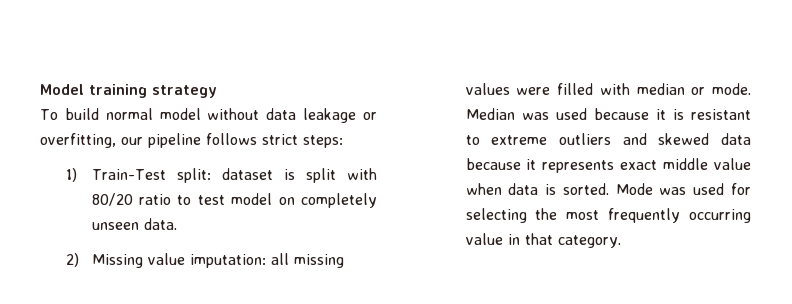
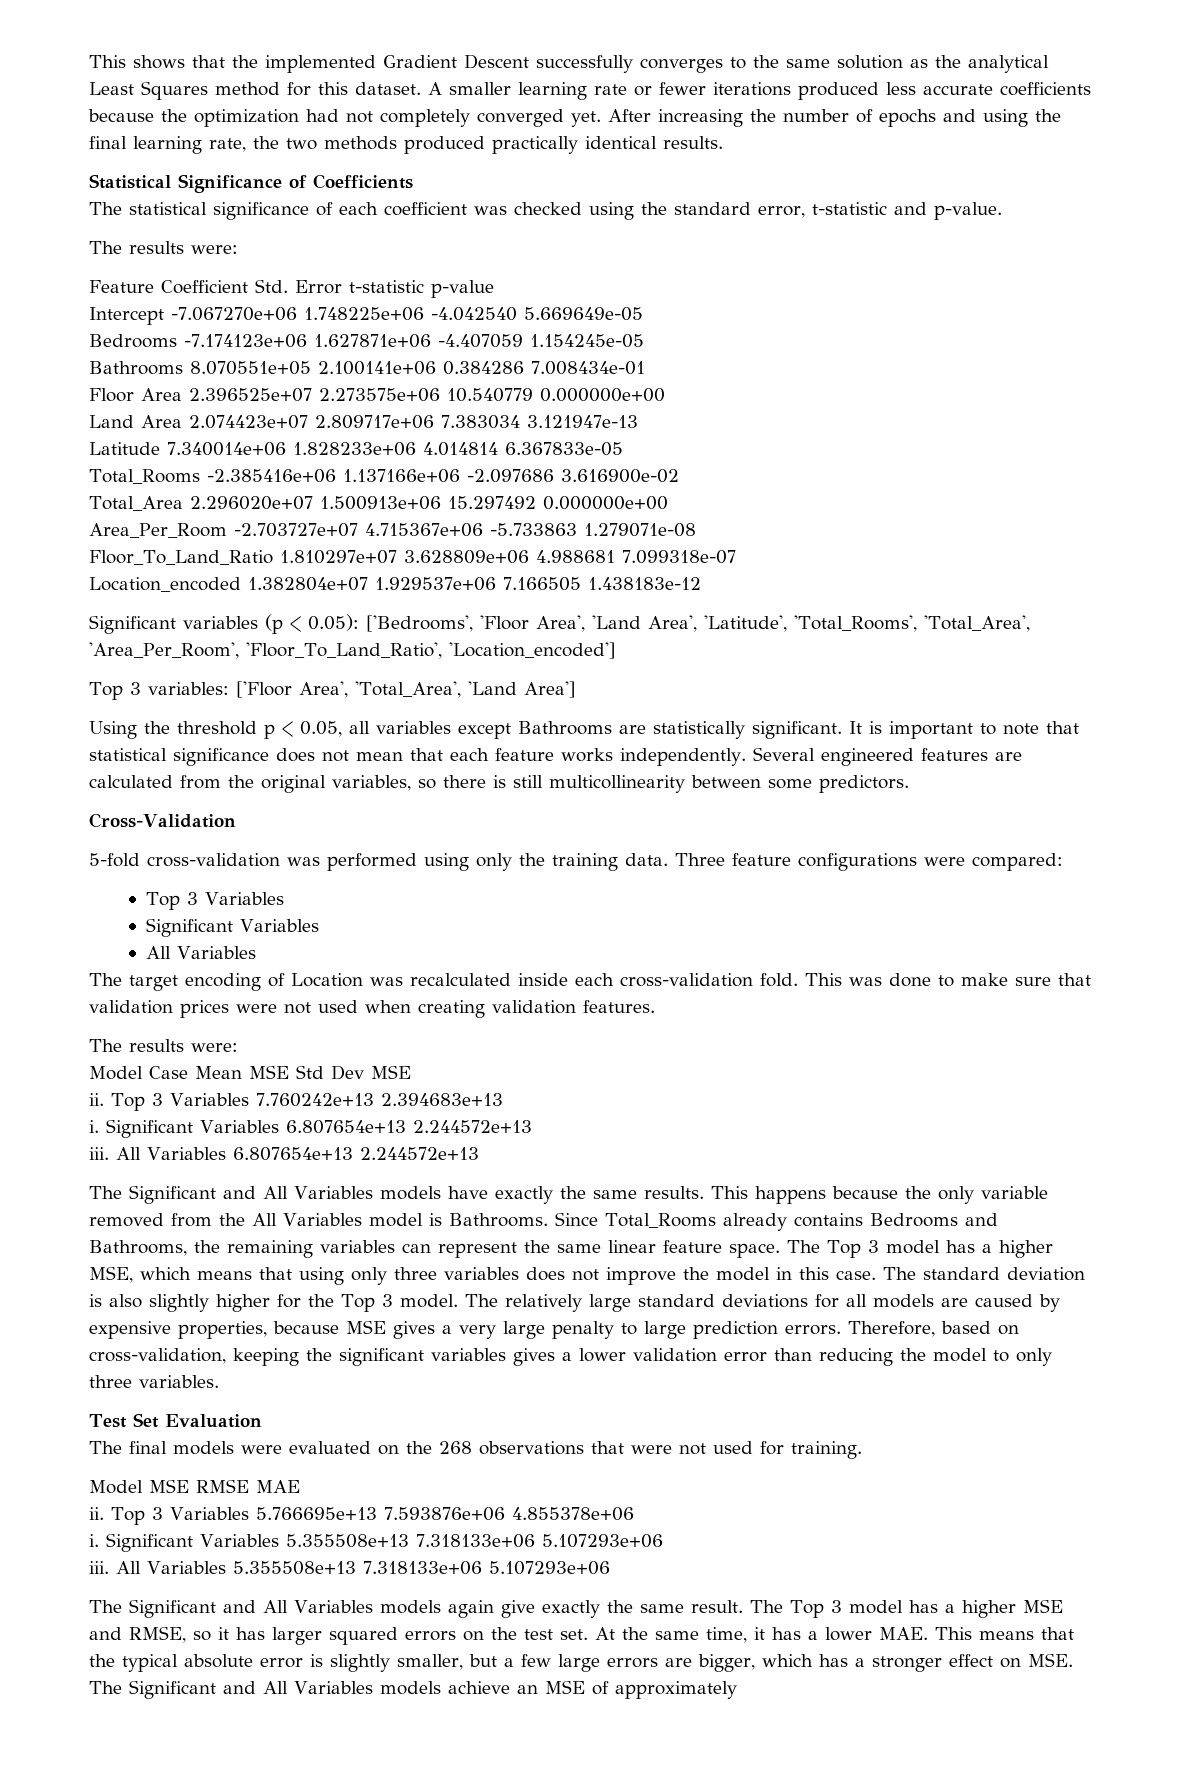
[40,84,217,98] [40,108,377,123] [40,133,343,148] [65,168,377,183] [91,193,377,208] [91,218,177,230] [65,253,344,268] [465,83,751,95] [465,108,751,120] [465,133,751,145] [465,158,751,173] [465,183,751,195] [465,208,751,223] [465,233,621,248] Model training strategy // To build normal model without data leakage or overfitting, our pipeline follows strict steps: // 1) Train-Test split: dataset is split with 80/20 ratio to test model on completely unseen data. // 2) Missing value imputation: all missing values were filled with median or mode. Median was used because it is resistant to extreme outliers and skewed data because it represents exact middle value when data is sorted. Mode was used for selecting the most frequently occurring value in that category. -> [89,54,1049,73] [89,81,1091,100] [88,109,1061,127] [89,136,723,154] [89,174,413,193] [89,202,1002,220] [89,241,238,254] [89,279,494,298] [89,307,643,325] [89,334,644,348] [89,361,645,375] [89,388,665,402] [89,415,638,429] [89,442,623,456] [89,469,679,484] [89,496,668,511] [89,523,696,538] [89,550,736,565] [89,577,701,592] [89,614,1030,634] [89,642,616,659] [89,681,576,700] [89,721,1079,739] [89,747,1022,766] [89,775,909,793] [89,813,236,828] [89,853,1063,871] [145,892,284,910] [145,918,319,937] [145,946,256,959] [89,973,1091,991] [89,1000,655,1018] [89,1039,238,1052] [89,1065,411,1080] [89,1093,503,1111] [89,1119,532,1138] [89,1147,479,1161] [89,1185,1048,1204] [89,1212,998,1231] [89,1240,1053,1258] [89,1266,1085,1285] [89,1294,1060,1312] [89,1320,1019,1339] [89,1348,1052,1366] [89,1375,219,1388] [89,1413,262,1428] [89,1441,862,1459] [89,1479,300,1494] [89,1507,634,1525] [89,1533,663,1552] [89,1561,610,1575] [89,1599,1063,1618] [89,1626,1074,1645] [89,1653,1073,1672] [89,1680,737,1699] This shows that the implemented Gradient Descent successfully converges to the same solution as the analytical Least Squares method for this dataset. A smaller learning rate or fewer iterations produced less accurate coefficients because the optimization had not completely converged yet. After increasing the number of epochs and using the final learning rate, the two methods produced practically identical results. // Statistical Significance of Coefficients // The statistical significance of each coefficient was checked using the standard error, t-statistic and p-value. // The results were: // Feature Coefficient Std. Error t-statistic p-value // Intercept -7.067270e+06 1.748225e+06 -4.042540 5.669649e-05 // Bedrooms -7.174123e+06 1.627871e+06 -4.407059 1.154245e-05 // Bathrooms 8.070551e+05 2.100141e+06 0.384286 7.008434e-01 // Floor Area 2.396525e+07 2.273575e+06 10.540779 0.000000e+00 // Land Area 2.074423e+07 2.809717e+06 7.383034 3.121947e-13 // Latitude 7.340014e+06 1.828233e+06 4.014814 6.367833e-05 // Total_Rooms -2.385416e+06 1.137166e+06 -2.097686 3.616900e-02 // Total_Area 2.296020e+07 1.500913e+06 15.297492 0.000000e+00 // Area_Per_Room -2.703727e+07 4.715367e+06 -5.733863 1.279071e-08 // Floor_To_Land_Ratio 1.810297e+07 3.628809e+06 4.988681 7.099318e-07 // Location_encoded 1.382804e+07 1.929537e+06 7.166505 1.438183e-12 // Significant variables (p < 0.05): ['Bedrooms', 'Floor Area', 'Land Area', 'Latitude', 'Total_Rooms', 'Total_Area', 'Area_Per_Room', 'Floor_To_Land_Ratio', 'Location_encoded'] // Top 3 variables: ['Floor Area', 'Total_Area', 'Land Area'] // Using the threshold p < 0.05, all variables except Bathrooms are statistically significant. It is important to note that statistical significance does not mean that each feature works independently. Several engineered features are calculated from the original variables, so there is still multicollinearity between some predictors. // Cross-Validation // 5-fold cross-validation was performed using only the training data. Three feature configurations were compared: // Top 3 Variables // Significant Variables // All Variables // The target encoding of Location was recalculated inside each cross-validation fold. This was done to make sure that validation prices were not used when creating validation features. // The results were: // Model Case Mean MSE Std Dev MSE // ii. Top 3 Variables 7.760242e+13 2.394683e+13 // i. Significant Variables 6.807654e+13 2.244572e+13 // iii. All Variables 6.807654e+13 2.244572e+13 // The Significant and All Variables models have exactly the same results. This happens because the only variable removed from the All Variables model is Bathrooms. Since Total_Rooms already contains Bedrooms and Bathrooms, the remaining variables can represent the same linear feature space. The Top 3 model has a higher MSE, which means that using only three variables does not improve the model in this case. The standard deviation is also slightly higher for the Top 3 model. The relatively large standard deviations for all models are caused by expensive properties, because MSE gives a very large penalty to large prediction errors. Therefore, based on cross-validation, keeping the significant variables gives a lower validation error than reducing the model to only three variables. // Test Set Evaluation // The final models were evaluated on the 268 observations that were not used for training. // Model MSE RMSE MAE // ii. Top 3 Variables 5.766695e+13 7.593876e+06 4.855378e+06 // i. Significant Variables 5.355508e+13 7.318133e+06 5.107293e+06 // iii. All Variables 5.355508e+13 7.318133e+06 5.107293e+06 // The Significant and All Variables models again give exactly the same result. The Top 3 model has a higher MSE and RMSE, so it has larger squared errors on the test set. At the same time, it has a lower MAE. This means that the typical absolute error is slightly smaller, but a few large errors are bigger, which has a stronger effect on MSE. The Significant and All Variables models achieve an MSE of approximately

